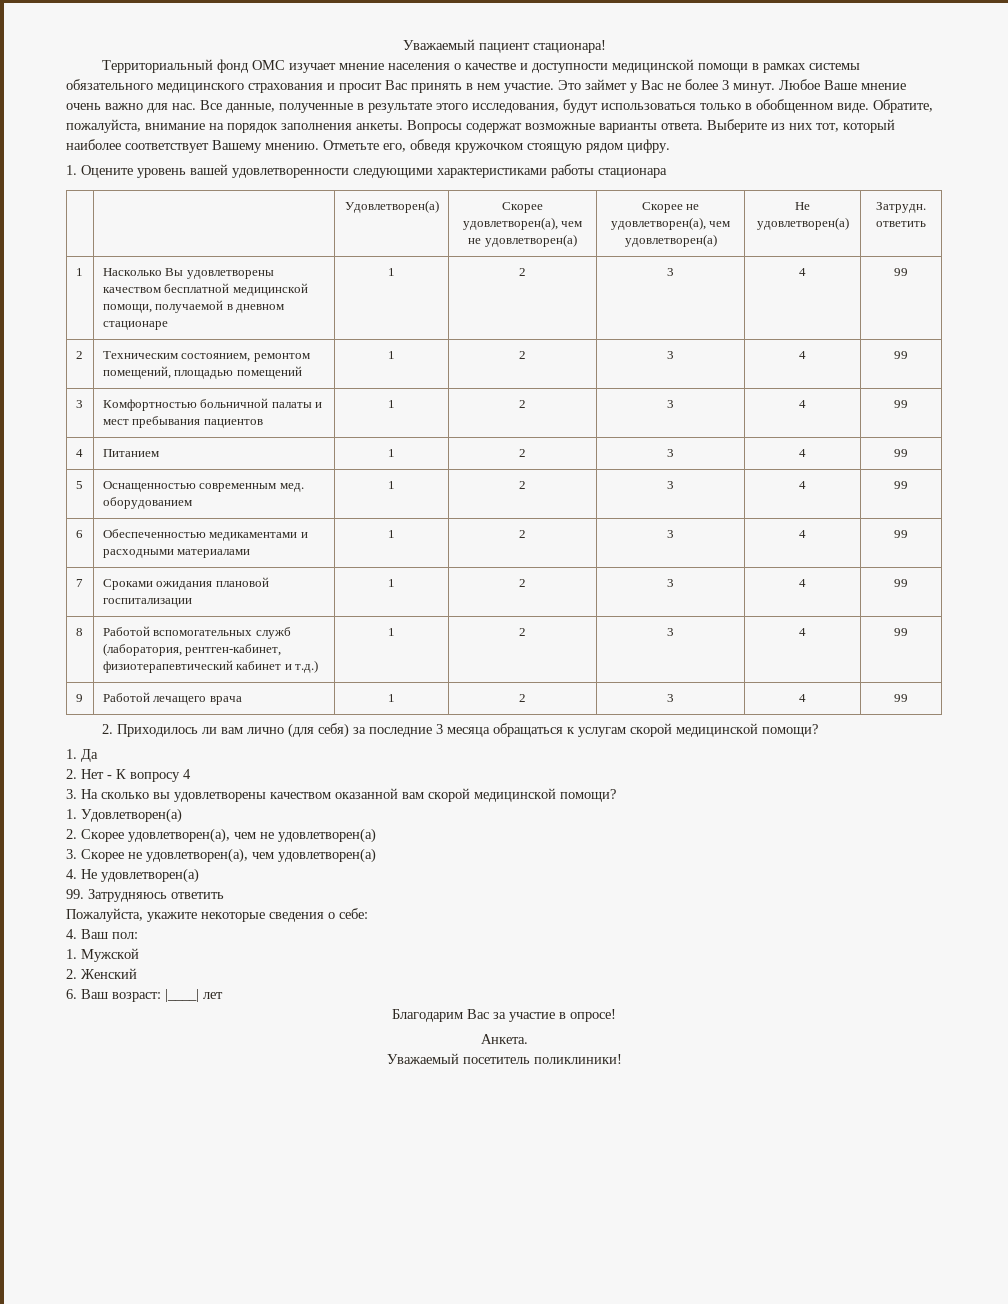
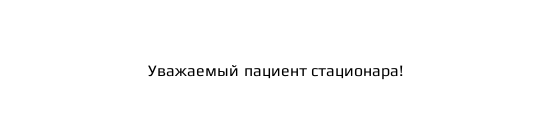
[102,59,861,73] [66,79,906,93] [66,99,933,113] [66,119,895,133] [66,139,670,153] [66,164,667,178] [344,200,439,213] [501,202,543,213] [462,217,583,230] [468,234,577,247] [641,202,700,213] [610,217,731,230] [624,234,717,247] [795,202,810,210] [756,217,849,230] [876,202,926,213] [876,221,926,227] [75,268,83,276] [102,268,274,279] [102,283,308,296] [102,300,285,313] [102,321,168,330] [388,268,395,276] [519,268,526,276] [667,268,674,276] [799,268,806,276] [894,268,908,276] [75,351,83,359] [102,351,310,362] [102,366,302,379] [388,351,395,359] [519,351,526,359] [667,351,674,359] [799,351,806,359] [894,351,908,359] [75,400,83,408] [102,398,323,411] [102,416,263,428] [388,400,395,408] [519,400,526,408] [667,400,674,408] [799,400,806,408] [894,400,908,408] [75,449,83,457] [102,449,159,457] [388,449,395,457] [519,449,526,457] [667,449,674,457] [799,449,806,457] [894,449,908,457] [75,481,83,489] [102,481,304,492] [102,497,192,509] [388,481,395,489] [519,481,526,489] [667,481,674,489] [799,481,806,489] [894,481,908,489] [75,530,83,538] [102,529,308,541] [102,549,251,558] [388,530,395,538] [519,530,526,538] [667,530,674,538] [799,530,806,538] [894,530,908,538] [75,579,83,587] [102,577,269,590] [102,598,192,607] [388,579,395,587] [519,579,526,587] [667,579,674,587] [799,579,806,587] [894,579,908,587] [75,628,83,636] [102,626,291,639] [102,643,282,656] [102,660,319,673] [388,628,395,636] [519,628,526,636] [667,628,674,636] [799,628,806,636] [894,628,908,636] [75,694,83,702] [102,692,242,705] [388,694,395,702] [519,694,526,702] [667,694,674,702] [799,694,806,702] [894,694,908,702] [102,723,819,738] [66,749,98,762] [66,769,191,782] [66,788,616,802] [66,808,182,823] [66,828,376,843] [66,848,376,863] [66,868,199,883] [66,889,224,902] [66,908,368,922] [66,929,138,939] [66,948,139,962] [66,968,137,979] [66,989,223,1002] [392,1009,616,1022] [480,1034,528,1044] [386,1053,622,1064] // Территориальный фонд ОМС изучает мнение населения о качестве и доступности медицинской помощи в рамках системы обязательного медицинского страхования и просит Вас принять в нем участие. Это займет у Вас не более 3 минут. Любое Ваше мнение очень важно для нас. Все данные, полученные в результате этого исследования, будут использоваться только в обобщенном виде. Обратите, пожалуйста, внимание на порядок заполнения анкеты. Вопросы содержат возможные варианты ответа. Выберите из них тот, который наиболее соответствует Вашему мнению. Отметьте его, обведя кружочком стоящую рядом цифру. // 1. Оцените уровень вашей удовлетворенности следующими характеристиками работы стационара // | | Удовлетворен(а) | Скорее удовлетворен(а), чем не удовлетворен(а) | Скорее не удовлетворен(а), чем удовлетворен(а) | Не удовлетворен(а) | Затрудн. ответить // 1 | Насколько Вы удовлетворены качеством бесплатной медицинской помощи, получаемой в дневном стационаре | 1 | 2 | 3 | 4 | 99 // 2 | Техническим состоянием, ремонтом помещений, площадью помещений | 1 | 2 | 3 | 4 | 99 // 3 | Комфортностью больничной палаты и мест пребывания пациентов | 1 | 2 | 3 | 4 | 99 // 4 | Питанием | 1 | 2 | 3 | 4 | 99 // 5 | Оснащенностью современным мед. оборудованием | 1 | 2 | 3 | 4 | 99 // 6 | Обеспеченностью медикаментами и расходными материалами | 1 | 2 | 3 | 4 | 99 // 7 | Сроками ожидания плановой госпитализации | 1 | 2 | 3 | 4 | 99 // 8 | Работой вспомогательных служб (лаборатория, рентген-кабинет, физиотерапевтический кабинет и т.д.) | 1 | 2 | 3 | 4 | 99 // 9 | Работой лечащего врача | 1 | 2 | 3 | 4 | 99 // 2. Приходилось ли вам лично (для себя) за последние 3 месяца обращаться к услугам скорой медицинской помощи? // 1. Да // 2. Нет - К вопросу 4 // 3. На сколько вы удовлетворены качеством оказанной вам скорой медицинской помощи? // 1. Удовлетворен(а) // 2. Скорее удовлетворен(а), чем не удовлетворен(а) // 3. Скорее не удовлетворен(а), чем удовлетворен(а) // 4. Не удовлетворен(а) // 99. Затрудняюсь ответить // Пожалуйста, укажите некоторые сведения о себе: // 4. Ваш пол: // 1. Мужской // 2. Женский // 6. Ваш возраст: |____| лет // Благодарим Вас за участие в опросе! // Анкета. // Уважаемый посетитель поликлиники! -> (403, 72) none

